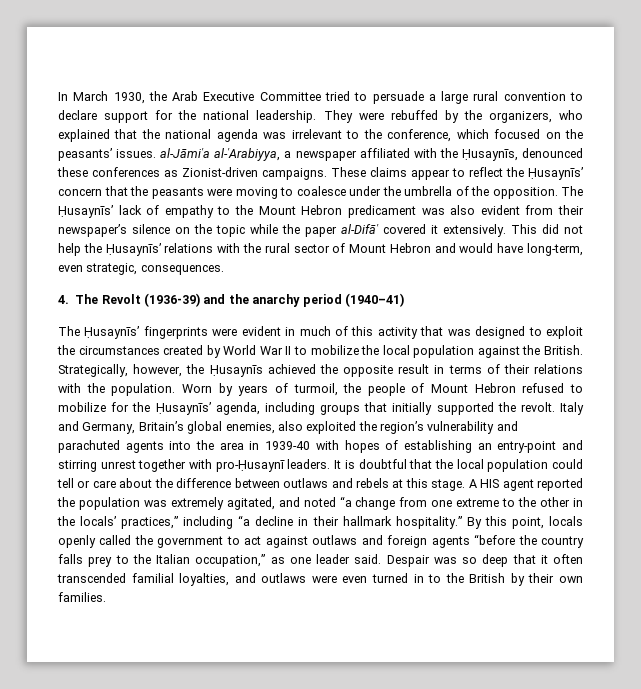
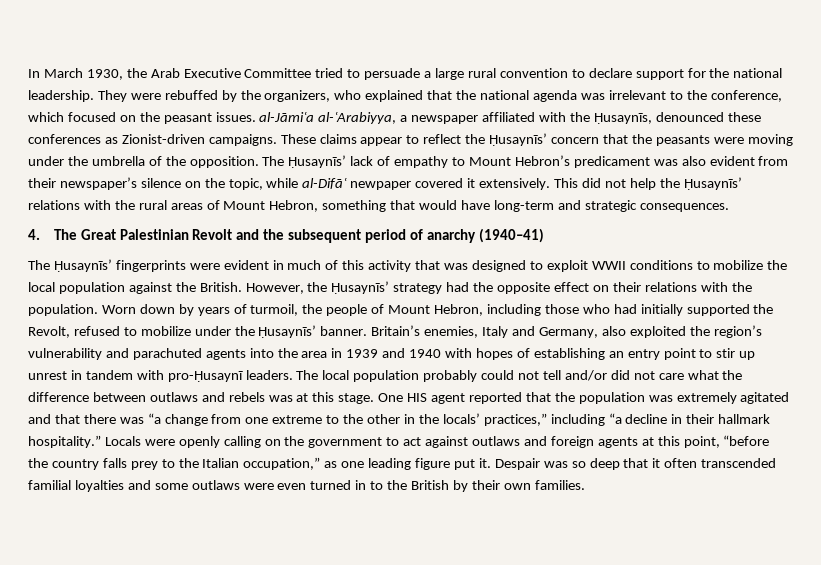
[58,148,112,161] peasants’ -> [163,113,212,124] peasant
[280,186,346,196] to coalesce -> (793, 140) none
[235,205,343,215] the Mount Hebron -> [468,155,570,166] Mount Hebron’s
[216,224,379,237] topic while the paper al-Difāʿ -> [228,178,412,190] topic, while al-Difāʿ newpaper
[293,243,583,256] [58,263,224,275] [58,293,342,307] sector of Mount Hebron and would have long-term, even strategic, consequences. // 4. The Revolt (1936-39) and the anarchy period -> [170,200,729,212] [28,229,476,243] areas of Mount Hebron, something that would have long-term and strategic consequences. // 4. The Great Palestinian Revolt and the subsequent period of anarchy
[57,345,292,358] the circumstances created by World War II -> [591,260,693,270] WWII conditions
[58,364,500,377] Strategically, however, the Ḥusaynīs achieved the opposite result in terms of -> [245,281,609,294] However, the Ḥusaynīs’ strategy had the opposite effect on
(212, 388) none -> [139,304,175,314] down
[474,383,516,393] Hebron -> [434,304,774,316] [28,326,70,338] Hebron, including those who had initially supported the Revolt,
[111,402,585,415] [58,421,275,434] for the Ḥusaynīs’ agenda, including groups that initially supported the revolt. Italy and Germany, Britain’s global enemies, -> [194,325,598,338] under the Ḥusaynīs’ banner. Britain’s enemies, Italy and Germany,
[265,441,311,450] 1939-40 -> [346,348,442,358] 1939 and 1940
[497,440,583,453] [58,459,583,472] [57,478,153,488] entry-point and stirring unrest together with pro-Ḥusaynī leaders. It is doubtful that the local population could tell or care about -> [627,348,756,360] [28,370,719,382] entry point to stir up unrest in tandem with pro-Ḥusaynī leaders. The local population probably could not tell and/or did not care what
(389, 483) none -> [268,395,293,402] was
[468,479,477,488] A -> [378,393,404,402] One
(583, 484) none -> [525,392,551,402] that
[226,497,336,510] agitated, and noted -> [740,392,790,404] [28,414,144,424] agitated and that there was
[466,516,583,529] [58,535,132,548] By this point, locals openly called -> [104,436,281,448] Locals were openly calling on
(470, 542) none -> [641,436,720,448] at this point,
[316,554,382,564] leader said. -> [368,458,491,470] leading figure put it.
[179,573,256,586] loyalties, and -> [74,480,188,492] loyalties and some

